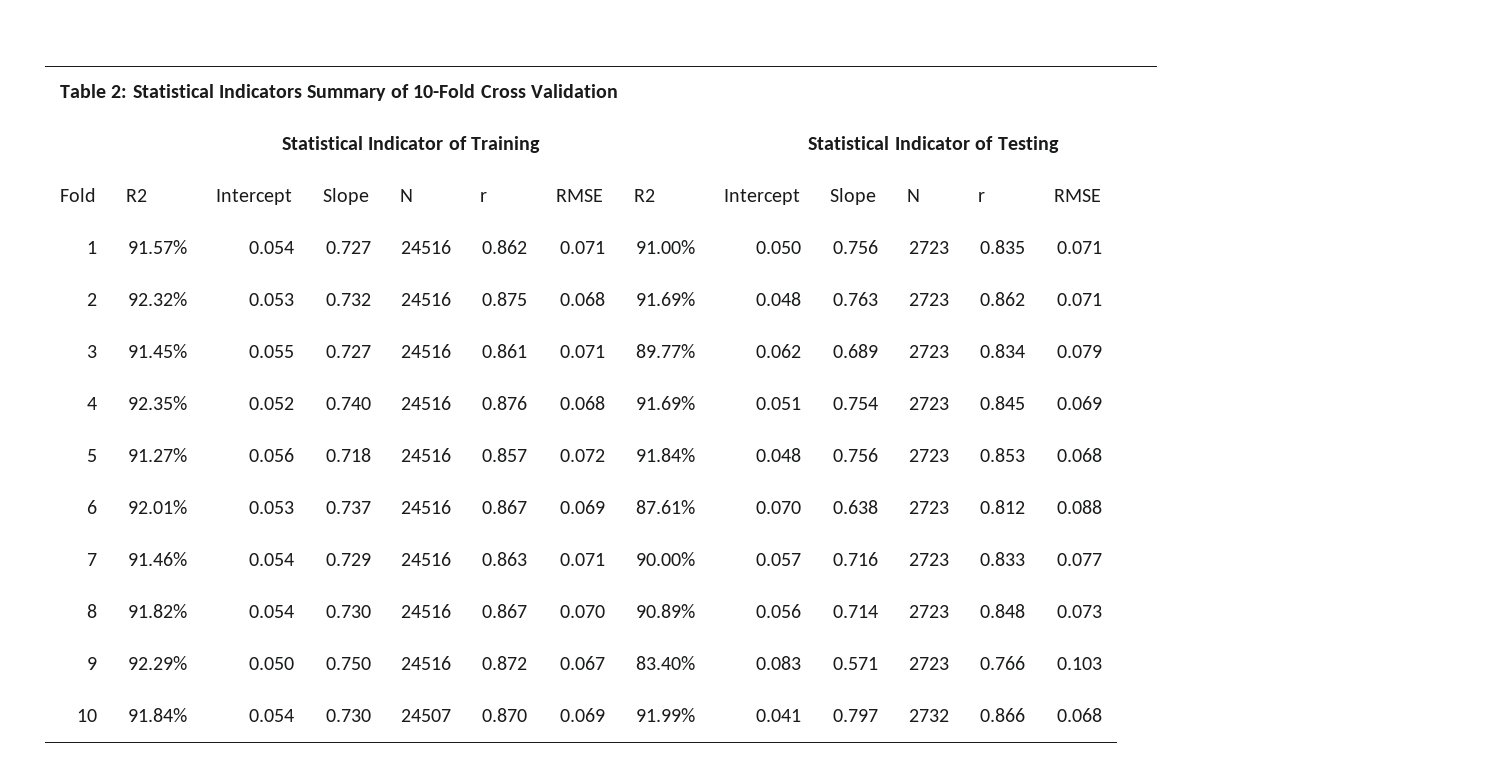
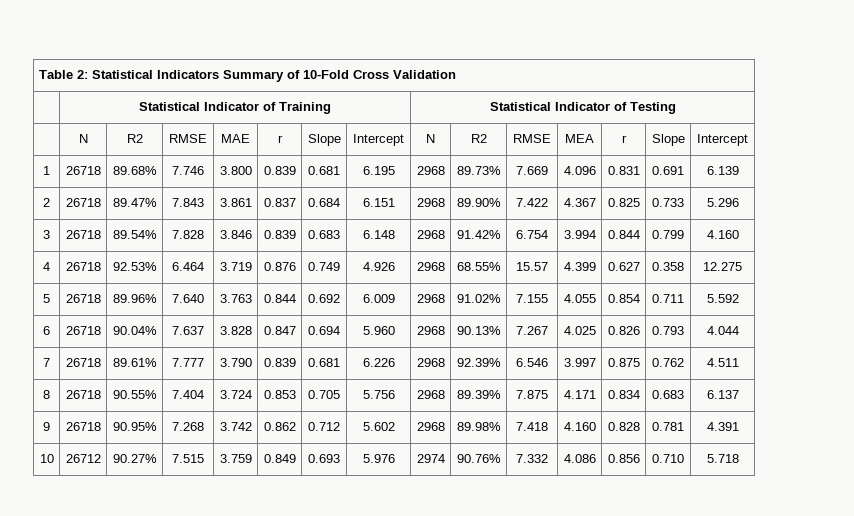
[59,188,96,202] [125,189,147,202] [215,189,292,205] [322,188,369,205] [399,189,413,202] [479,192,487,202] [555,189,603,202] [633,189,655,202] [723,189,800,205] [829,188,876,205] [906,189,920,202] [977,192,985,202] [1053,189,1101,202] [87,241,98,254] [128,240,188,254] [249,241,295,254] [326,241,372,254] [401,240,452,254] [482,240,528,254] [560,241,606,254] [636,240,696,254] [756,241,802,254] [833,240,879,254] [909,241,950,254] [980,240,1026,254] [1057,241,1103,254] [87,293,98,306] [128,292,188,306] [249,293,295,306] [326,293,372,306] [401,292,452,306] [482,292,528,306] [560,292,606,306] [636,292,696,306] [756,292,802,306] [833,292,879,306] [909,293,950,306] [980,292,1026,306] [1057,293,1103,306] [87,345,98,358] [128,344,188,358] [249,345,295,358] [326,345,372,358] [401,344,452,358] [482,344,528,358] [560,345,606,358] [636,344,696,358] [756,344,802,358] [833,344,879,358] [909,345,950,358] [980,344,1026,358] [1057,345,1103,358] [87,397,98,410] [128,396,188,410] [249,397,295,410] [326,397,372,410] [401,396,452,410] [482,396,528,410] [560,396,606,410] [636,396,696,410] [756,397,802,410] [833,397,879,410] [909,397,950,410] [980,396,1026,410] [1057,396,1103,410] [87,449,98,462] [128,448,188,462] [249,448,295,462] [326,448,372,462] [401,448,452,462] [482,448,528,462] [560,449,606,462] [636,448,696,462] [756,448,802,462] [833,448,879,462] [909,449,950,462] [980,448,1026,462] [1057,448,1103,462] [87,500,98,514] [128,500,188,514] [249,501,295,514] [326,501,372,514] [401,500,452,514] [482,500,528,514] [560,500,606,514] [636,500,696,514] [756,501,802,514] [833,500,879,514] [909,501,950,514] [980,500,1026,514] [1057,500,1103,514] [87,553,98,566] [128,552,188,566] [249,553,295,566] [326,553,372,566] [401,552,452,566] [482,552,528,566] [560,553,606,566] [636,552,696,566] [756,553,802,566] [833,552,879,566] [909,553,950,566] [980,552,1026,566] [1057,553,1103,566] [87,604,98,618] [128,604,188,618] [249,605,295,618] [326,605,372,618] [401,604,452,618] [482,604,528,618] [560,605,606,618] [636,604,696,618] [756,604,802,618] [833,605,879,618] [909,605,950,618] [980,604,1026,618] [1057,605,1103,618] [87,657,98,670] [128,656,188,670] [249,657,295,670] [326,657,372,670] [401,656,452,670] [482,656,528,670] [560,656,606,670] [636,656,696,670] [756,656,802,670] [833,657,879,670] [909,657,950,670] [980,656,1026,670] [1057,657,1103,670] [77,709,98,722] [128,708,188,722] [249,709,295,722] [326,709,372,722] [401,709,452,722] [482,708,528,722] [560,708,606,722] [636,708,696,722] [756,709,802,722] [833,709,879,722] [909,709,950,722] [980,708,1026,722] [1057,708,1103,722] Fold | R2 | Intercept | Slope | N | r | RMSE | R2 | Intercept | Slope | N | r | RMSE // 1 | 91.57% | 0.054 | 0.727 | 24516 | 0.862 | 0.071 | 91.00% | 0.050 | 0.756 | 2723 | 0.835 | 0.071 // 2 | 92.32% | 0.053 | 0.732 | 24516 | 0.875 | 0.068 | 91.69% | 0.048 | 0.763 | 2723 | 0.862 | 0.071 // 3 | 91.45% | 0.055 | 0.727 | 24516 | 0.861 | 0.071 | 89.77% | 0.062 | 0.689 | 2723 | 0.834 | 0.079 // 4 | 92.35% | 0.052 | 0.740 | 24516 | 0.876 | 0.068 | 91.69% | 0.051 | 0.754 | 2723 | 0.845 | 0.069 // 5 | 91.27% | 0.056 | 0.718 | 24516 | 0.857 | 0.072 | 91.84% | 0.048 | 0.756 | 2723 | 0.853 | 0.068 // 6 | 92.01% | 0.053 | 0.737 | 24516 | 0.867 | 0.069 | 87.61% | 0.070 | 0.638 | 2723 | 0.812 | 0.088 // 7 | 91.46% | 0.054 | 0.729 | 24516 | 0.863 | 0.071 | 90.00% | 0.057 | 0.716 | 2723 | 0.833 | 0.077 // 8 | 91.82% | 0.054 | 0.730 | 24516 | 0.867 | 0.070 | 90.89% | 0.056 | 0.714 | 2723 | 0.848 | 0.073 // 9 | 92.29% | 0.050 | 0.750 | 24516 | 0.872 | 0.067 | 83.40% | 0.083 | 0.571 | 2723 | 0.766 | 0.103 // 10 | 91.84% | 0.054 | 0.730 | 24507 | 0.870 | 0.069 | 91.99% | 0.041 | 0.797 | 2732 | 0.866 | 0.068 -> [78,134,88,143] [126,134,143,143] [169,134,207,143] [221,134,250,143] [277,135,283,143] [307,134,341,146] [353,134,404,146] [426,134,435,143] [470,134,487,143] [513,134,551,143] [565,134,594,143] [621,135,627,143] [651,134,685,146] [697,134,748,146] [43,166,50,175] [65,166,101,175] [112,166,157,175] [172,166,204,175] [219,166,252,175] [263,166,296,175] [308,166,340,175] [362,166,395,175] [416,166,445,175] [456,166,501,175] [516,166,548,175] [563,166,596,175] [607,166,640,175] [652,166,684,175] [706,166,739,175] [43,198,50,207] [65,198,101,207] [112,198,157,207] [172,198,204,207] [219,198,252,207] [263,198,296,207] [308,198,340,207] [362,198,395,207] [416,198,445,207] [456,198,501,207] [516,198,548,207] [563,198,596,207] [607,198,640,207] [652,198,684,207] [706,198,739,207] [43,230,50,239] [65,230,101,239] [112,230,157,239] [172,230,204,239] [219,230,252,239] [263,230,296,239] [308,230,340,239] [362,230,395,239] [416,230,445,239] [456,230,501,239] [516,230,548,239] [563,230,596,239] [607,230,640,239] [652,230,684,239] [706,230,739,239] [43,262,50,271] [65,262,101,271] [112,262,157,271] [172,262,204,271] [219,262,252,271] [263,262,296,271] [308,262,340,271] [362,262,395,271] [416,262,445,271] [456,262,501,271] [516,262,548,271] [563,262,596,271] [607,262,640,271] [652,262,684,271] [703,262,742,271] [43,294,50,303] [65,294,101,303] [112,294,157,303] [172,294,204,303] [219,294,252,303] [263,294,296,303] [308,294,340,303] [362,294,395,303] [416,294,445,303] [456,294,501,303] [516,294,548,303] [563,294,596,303] [607,294,640,303] [652,294,684,303] [706,294,739,303] [43,326,50,335] [65,326,101,335] [112,326,157,335] [172,326,204,335] [219,326,252,335] [263,326,296,335] [308,326,340,335] [362,326,395,335] [416,326,445,335] [456,326,501,335] [516,326,548,335] [563,326,596,335] [607,326,640,335] [652,326,684,335] [706,326,739,335] [43,358,50,367] [65,358,101,367] [112,358,157,367] [172,358,204,367] [219,358,252,367] [263,358,296,367] [308,358,340,367] [362,358,395,367] [416,358,445,367] [456,358,501,367] [516,358,548,367] [563,358,596,367] [607,358,640,367] [652,358,684,367] [706,358,739,367] [43,390,50,399] [65,390,101,399] [112,390,157,399] [172,390,204,399] [219,390,252,399] [263,390,296,399] [308,390,340,399] [362,390,395,399] [416,390,445,399] [456,390,501,399] [516,390,548,399] [563,390,596,399] [607,390,640,399] [652,390,684,399] [706,390,739,399] [43,422,50,431] [65,422,101,431] [112,422,157,431] [172,422,204,431] [219,422,252,431] [263,422,296,431] [308,422,340,431] [362,422,395,431] [416,422,445,431] [456,422,501,431] [516,422,548,431] [563,422,596,431] [607,422,640,431] [652,422,684,431] [706,422,739,431] [39,454,54,463] [65,454,101,463] [112,454,157,463] [172,454,204,463] [219,454,252,463] [263,454,296,463] [308,454,340,463] [362,454,395,463] [416,454,445,463] [456,454,501,463] [516,454,548,463] [563,454,596,463] [607,454,640,463] [652,454,684,463] [706,454,739,463] | N | R2 | RMSE | MAE | r | Slope | Intercept | N | R2 | RMSE | MEA | r | Slope | Intercept // 1 | 26718 | 89.68% | 7.746 | 3.800 | 0.839 | 0.681 | 6.195 | 2968 | 89.73% | 7.669 | 4.096 | 0.831 | 0.691 | 6.139 // 2 | 26718 | 89.47% | 7.843 | 3.861 | 0.837 | 0.684 | 6.151 | 2968 | 89.90% | 7.422 | 4.367 | 0.825 | 0.733 | 5.296 // 3 | 26718 | 89.54% | 7.828 | 3.846 | 0.839 | 0.683 | 6.148 | 2968 | 91.42% | 6.754 | 3.994 | 0.844 | 0.799 | 4.160 // 4 | 26718 | 92.53% | 6.464 | 3.719 | 0.876 | 0.749 | 4.926 | 2968 | 68.55% | 15.57 | 4.399 | 0.627 | 0.358 | 12.275 // 5 | 26718 | 89.96% | 7.640 | 3.763 | 0.844 | 0.692 | 6.009 | 2968 | 91.02% | 7.155 | 4.055 | 0.854 | 0.711 | 5.592 // 6 | 26718 | 90.04% | 7.637 | 3.828 | 0.847 | 0.694 | 5.960 | 2968 | 90.13% | 7.267 | 4.025 | 0.826 | 0.793 | 4.044 // 7 | 26718 | 89.61% | 7.777 | 3.790 | 0.839 | 0.681 | 6.226 | 2968 | 92.39% | 6.546 | 3.997 | 0.875 | 0.762 | 4.511 // 8 | 26718 | 90.55% | 7.404 | 3.724 | 0.853 | 0.705 | 5.756 | 2968 | 89.39% | 7.875 | 4.171 | 0.834 | 0.683 | 6.137 // 9 | 26718 | 90.95% | 7.268 | 3.742 | 0.862 | 0.712 | 5.602 | 2968 | 89.98% | 7.418 | 4.160 | 0.828 | 0.781 | 4.391 // 10 | 26712 | 90.27% | 7.515 | 3.759 | 0.849 | 0.693 | 5.976 | 2974 | 90.76% | 7.332 | 4.086 | 0.856 | 0.710 | 5.718

